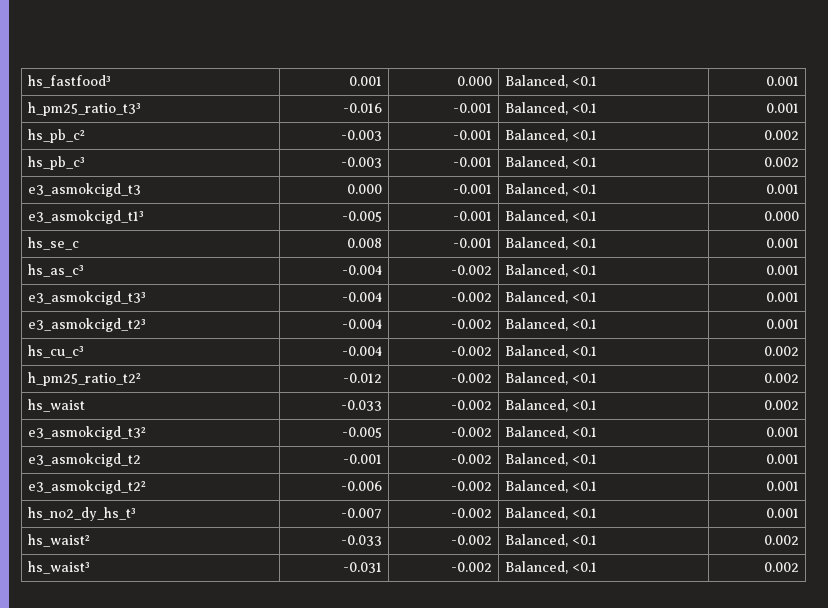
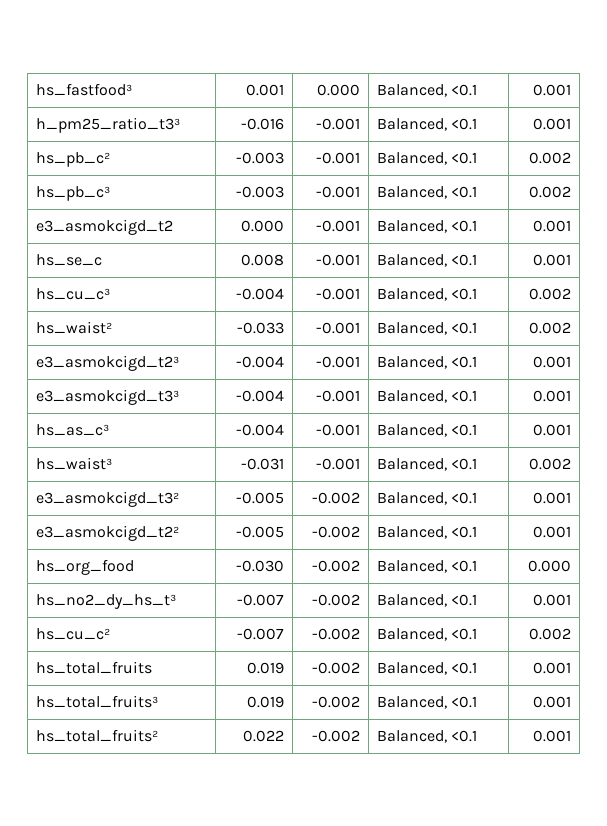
[28,183,142,197] e3_asmokcigd_t3 -> [35,219,173,235] e3_asmokcigd_t2
[28,210,145,224] [341,211,382,222] [452,211,492,221] [505,210,598,223] [763,211,799,221] // e3_asmokcigd_t1³ | -0.005 | -0.001 | Balanced, <0.1 | 0.000 -> (572, 226) none
[28,264,85,277] [341,265,382,275] [450,265,492,275] hs_as_c³ | -0.004 | -0.002 -> [35,288,110,300] [236,288,285,300] [316,288,361,300] [376,288,477,301] [529,288,572,300] [35,321,112,334] [237,322,285,334] [316,322,361,334] [376,322,477,335] [529,322,572,334] [35,355,179,371] [236,356,285,368] [316,356,361,368] hs_cu_c³ | -0.004 | -0.001 | Balanced, <0.1 | 0.002 // hs_waist² | -0.033 | -0.001 | Balanced, <0.1 | 0.002 // e3_asmokcigd_t2³ | -0.004 | -0.001
[450,292,492,302] [505,291,598,304] [765,292,799,302] [28,318,147,332] [341,319,382,329] [450,319,492,329] [505,318,598,331] [765,319,799,329] [28,345,85,358] [341,346,382,356] [450,346,492,356] [505,345,598,358] [763,346,799,356] [28,372,142,386] [342,373,382,383] [450,373,492,383] [505,372,598,385] [763,373,799,383] [28,399,86,412] [340,400,382,411] [450,400,492,410] -0.002 | Balanced, <0.1 | 0.001 // e3_asmokcigd_t2³ | -0.004 | -0.002 | Balanced, <0.1 | 0.001 // hs_cu_c³ | -0.004 | -0.002 | Balanced, <0.1 | 0.002 // h_pm25_ratio_t2² | -0.012 | -0.002 | Balanced, <0.1 | 0.002 // hs_waist | -0.033 | -0.002 -> [316,390,361,402] [376,390,477,403] [533,390,572,402] [35,424,109,436] [236,424,285,436] [316,424,361,436] [376,424,477,437] [533,424,572,436] [35,457,112,470] [241,458,285,470] [316,458,361,470] -0.001 | Balanced, <0.1 | 0.001 // hs_as_c³ | -0.004 | -0.001 | Balanced, <0.1 | 0.001 // hs_waist³ | -0.031 | -0.001
[28,453,142,467] [342,454,382,464] [450,454,492,464] [505,453,598,466] [765,454,799,464] [28,480,147,494] [340,481,382,491] [450,481,492,491] [505,480,598,493] [765,481,799,491] e3_asmokcigd_t2 | -0.001 | -0.002 | Balanced, <0.1 | 0.001 // e3_asmokcigd_t2² | -0.006 | -0.002 | Balanced, <0.1 | 0.001 -> [35,525,179,541] [236,526,285,538] [312,526,361,538] [376,526,477,539] [533,526,572,538] [35,559,134,575] [236,560,285,572] [312,560,361,572] [376,560,477,573] [528,560,572,572] e3_asmokcigd_t2² | -0.005 | -0.002 | Balanced, <0.1 | 0.001 // hs_org_food | -0.030 | -0.002 | Balanced, <0.1 | 0.000
[28,534,91,547] [340,535,382,546] [450,535,492,545] [505,534,598,547] [763,535,799,545] [28,561,91,574] [342,562,382,573] [450,562,492,572] [505,561,598,574] [763,562,799,572] hs_waist² | -0.033 | -0.002 | Balanced, <0.1 | 0.002 // hs_waist³ | -0.031 | -0.002 | Balanced, <0.1 | 0.002 -> [35,628,110,640] [237,628,285,640] [312,628,361,640] [376,628,477,641] [529,628,572,640] [35,661,152,674] [247,662,285,674] [312,662,361,674] [376,662,477,675] [533,662,572,674] [35,695,158,708] [247,696,285,708] [312,696,361,708] [376,696,477,709] [533,696,572,708] [35,729,158,742] [243,730,285,742] [312,730,361,742] [376,730,477,743] [533,730,572,742] hs_cu_c² | -0.007 | -0.002 | Balanced, <0.1 | 0.002 // hs_total_fruits | 0.019 | -0.002 | Balanced, <0.1 | 0.001 // hs_total_fruits³ | 0.019 | -0.002 | Balanced, <0.1 | 0.001 // hs_total_fruits² | 0.022 | -0.002 | Balanced, <0.1 | 0.001

